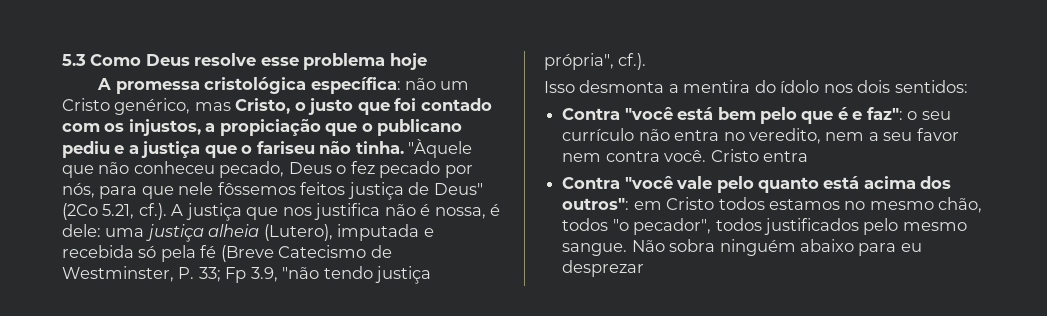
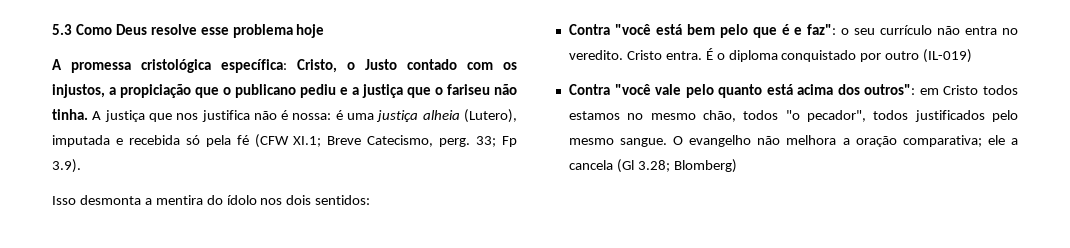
[404,78,470,90] [62,98,417,115] não um Cristo genérico, mas Cristo, o justo que foi -> [297,59,397,73] Cristo, o Justo
[408,139,473,158] [62,161,473,178] [62,182,483,200] [62,203,167,220] "Àquele que não conheceu pecado, Deus o fez pecado por nós, para que nele fôssemos feitos justiça de Deus" (2Co 5.21, cf.). -> (88, 114) none
[434,203,501,219] [62,224,101,237] nossa, é dele: -> [292,110,343,120] nossa: é
[220,245,392,262] [62,266,432,284] [544,53,647,70] (Breve Catecismo de Westminster, P. 33; Fp 3.9, "não tendo justiça própria", cf.). -> [254,134,517,148] [52,159,81,173] (CFW XI.1; Breve Catecismo, perg. 33; Fp 3.9).
[748,128,959,144] [562,149,808,162] veredito, nem a seu favor nem contra você. Cristo entra -> [568,48,973,63] veredito. Cristo entra. É o diploma conquistado por outro (IL-019)
[631,239,922,256] [562,260,645,277] Não sobra ninguém abaixo para eu desprezar -> [673,135,1019,147] [568,159,737,173] O evangelho não melhora a oração comparativa; ele a cancela (Gl 3.28; Blomberg)

